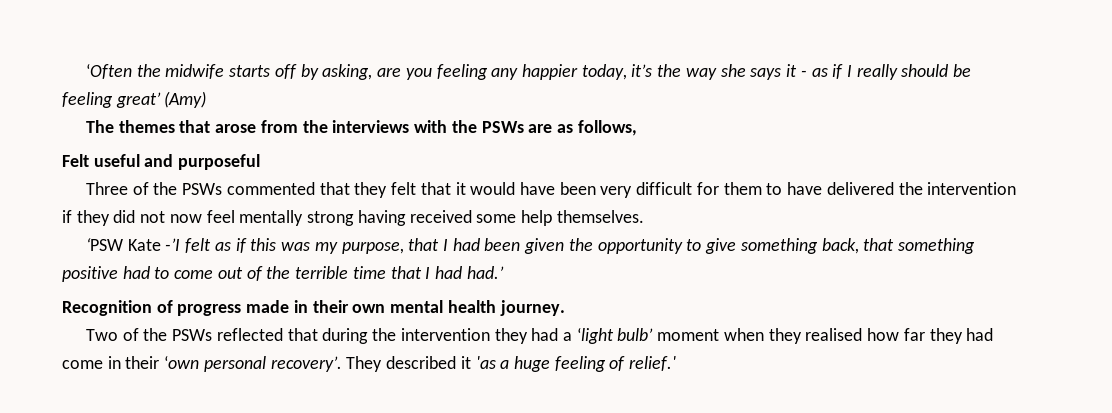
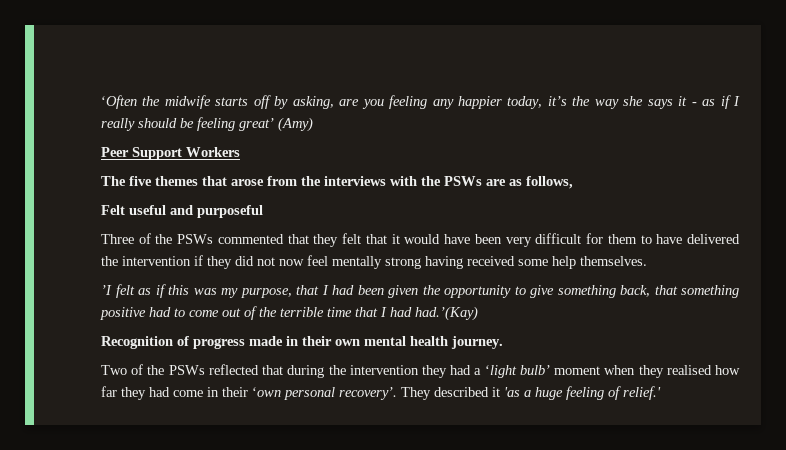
(207, 99) none -> [101,147,240,160] // Peer Support Workers
(115, 126) none -> [129,176,152,186] five
[86,238,181,251] ‘PSW Kate -’I -> [101,285,112,295] ’I
[466,266,504,279] had.’ -> [415,306,478,321] had.’(Kay)

